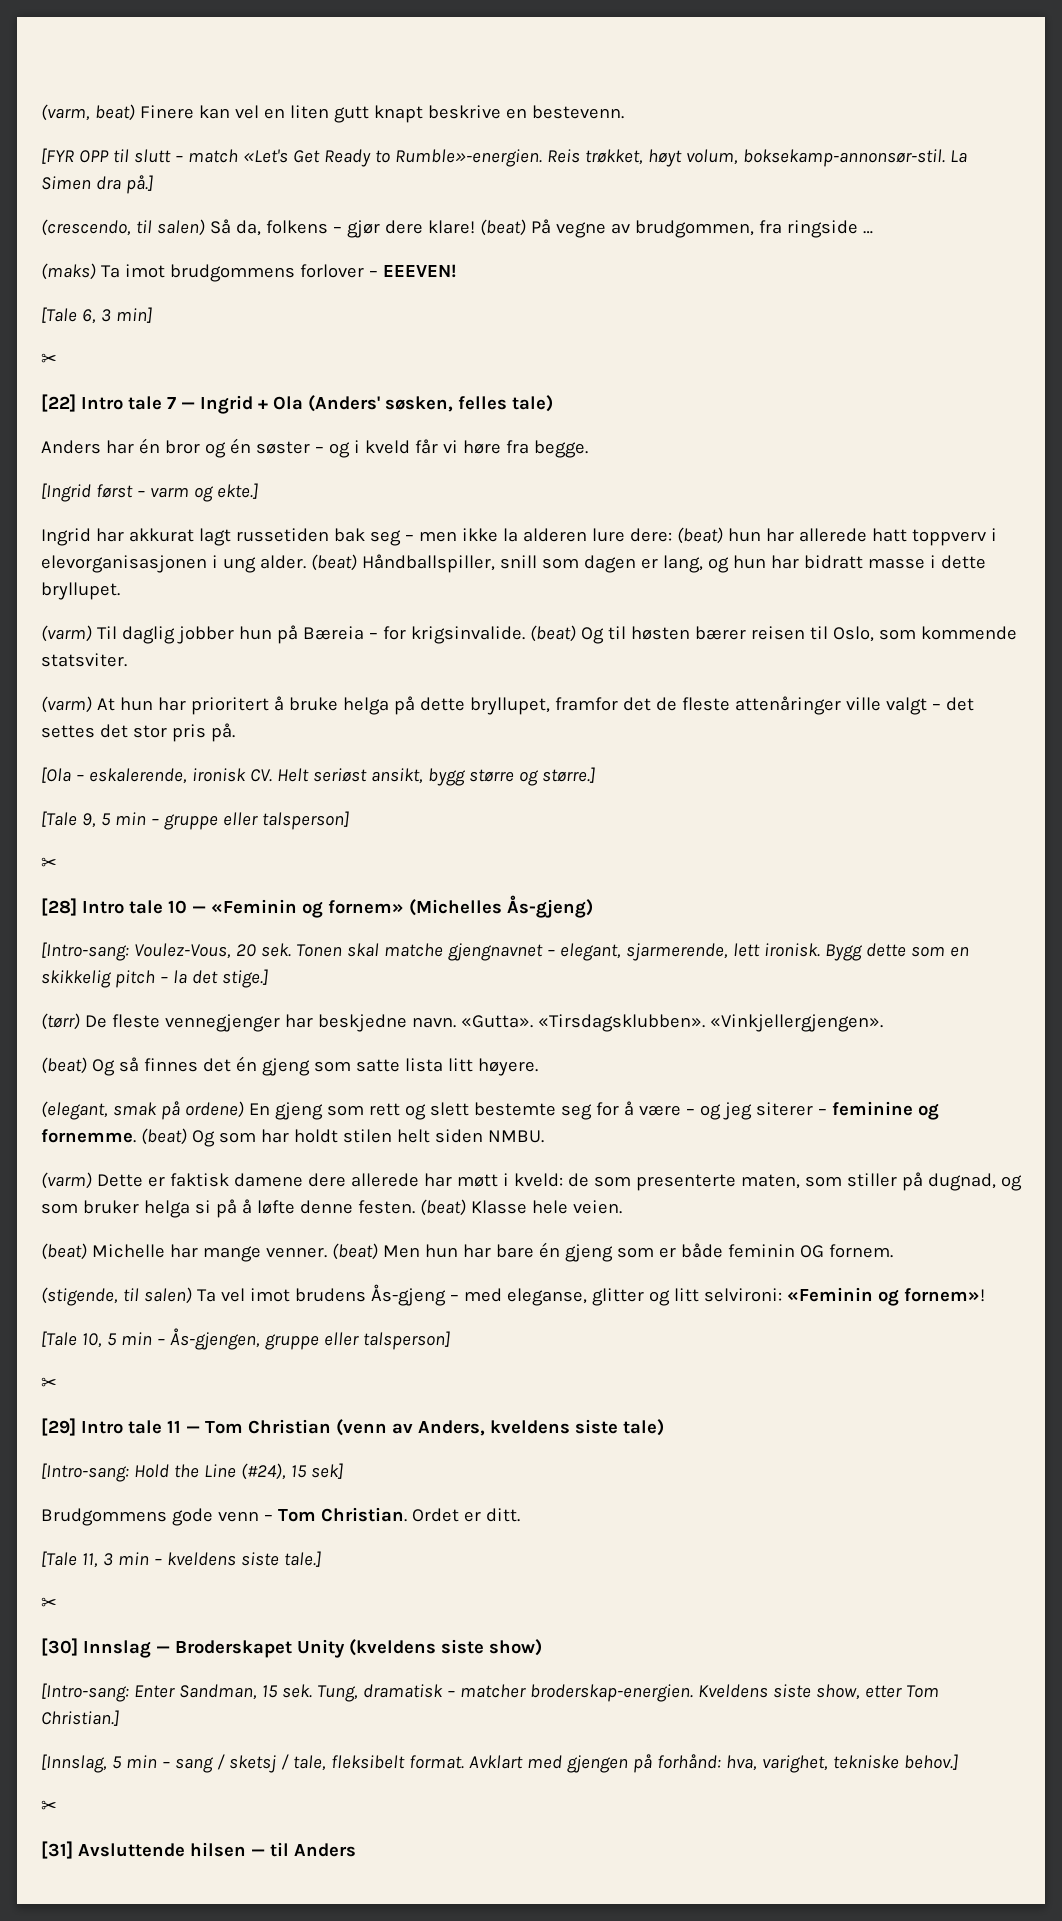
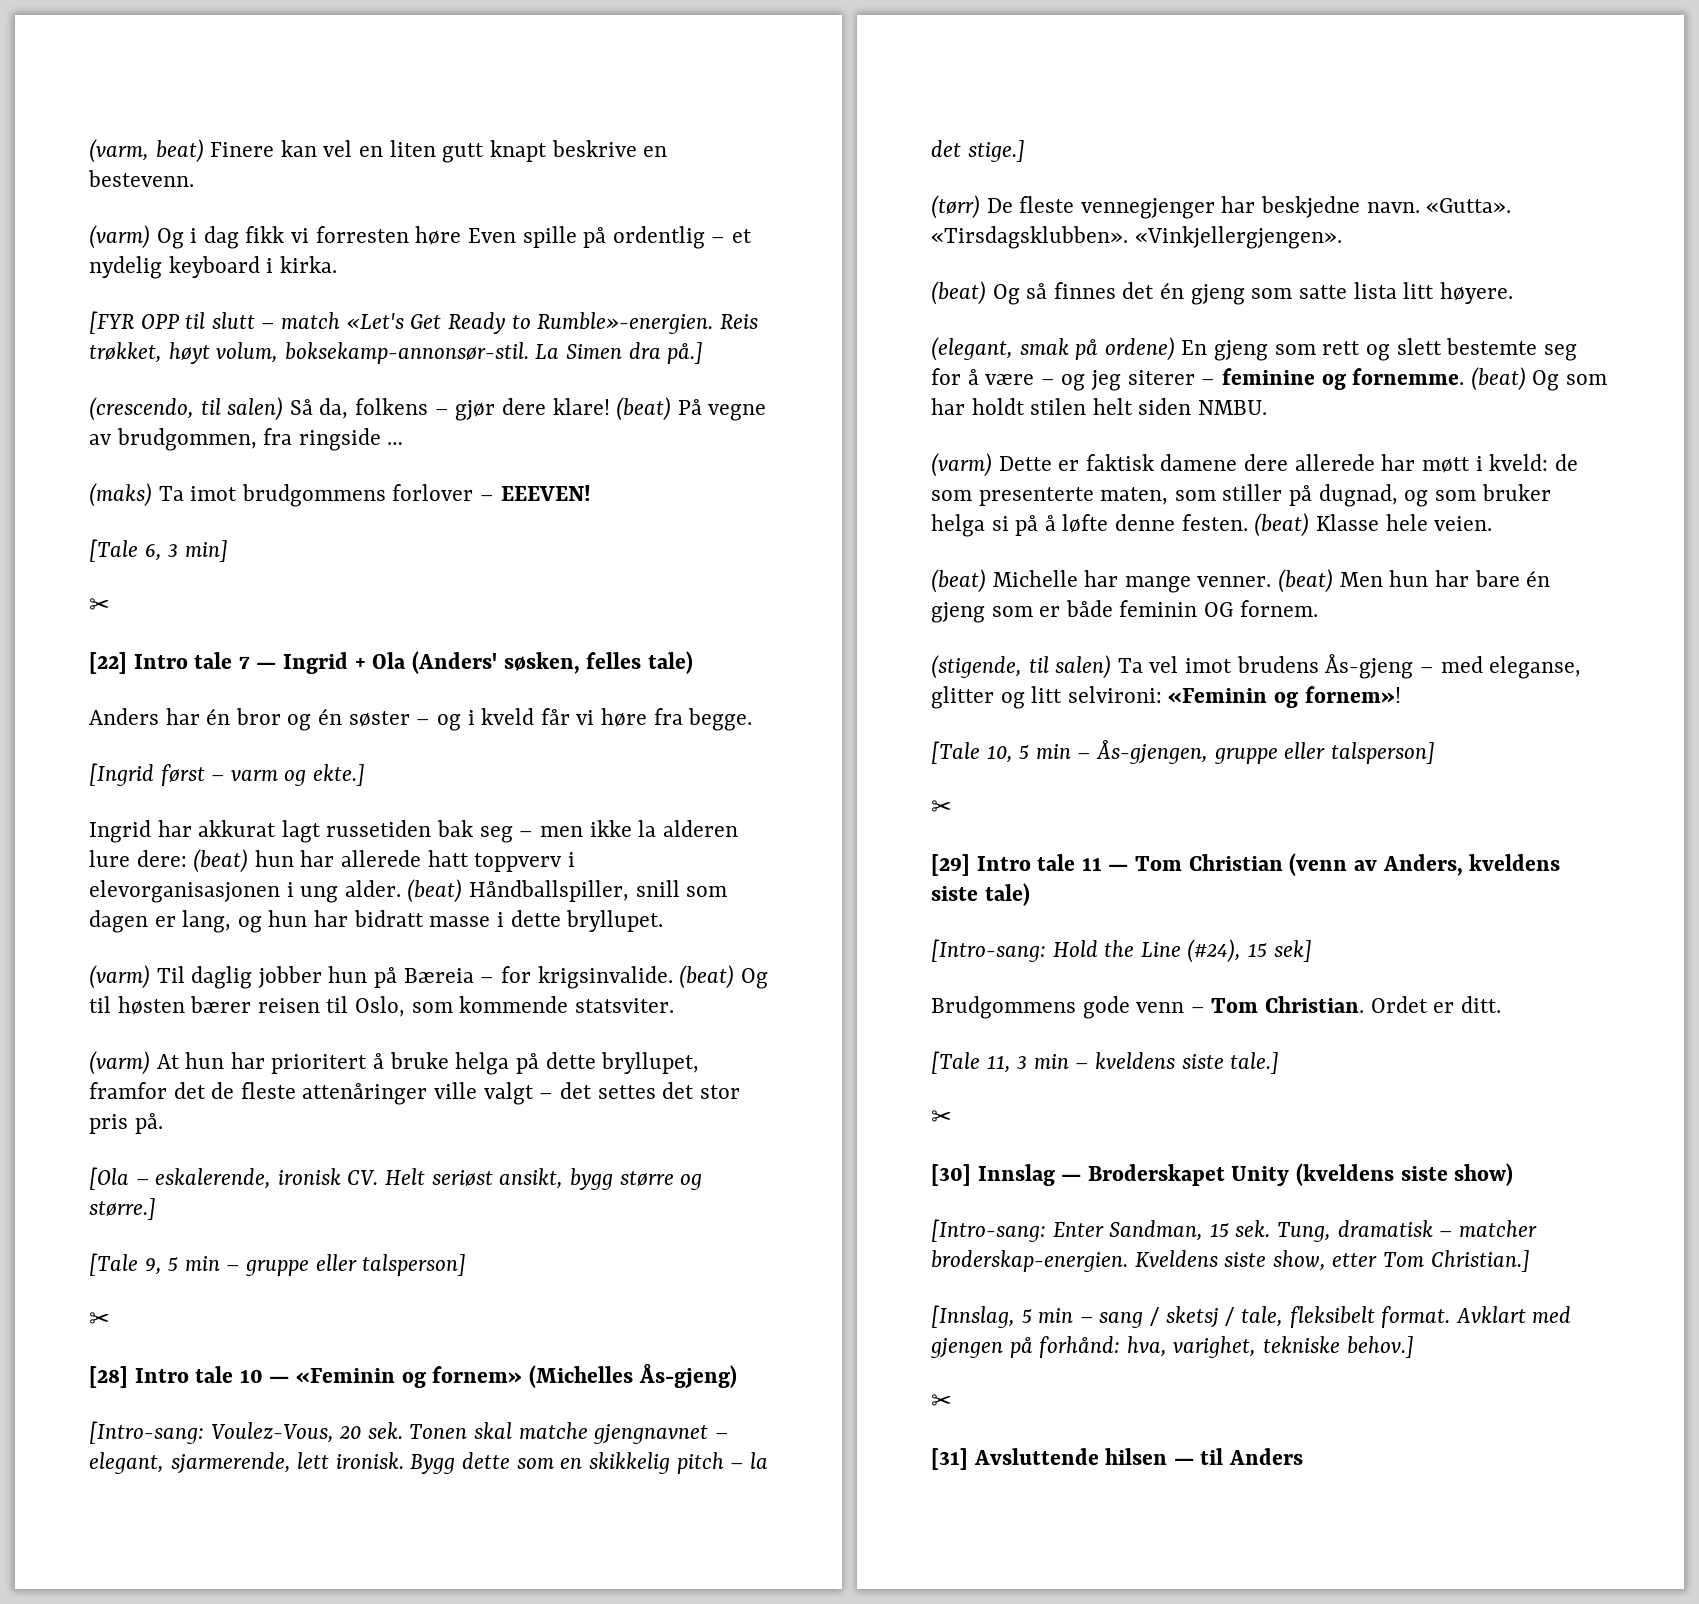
(624, 112) none -> [89,225,752,249] [89,256,337,279] // (varm) Og i dag fikk vi forresten høre Even spille på ordentlig – et nydelig keyboard i kirka.

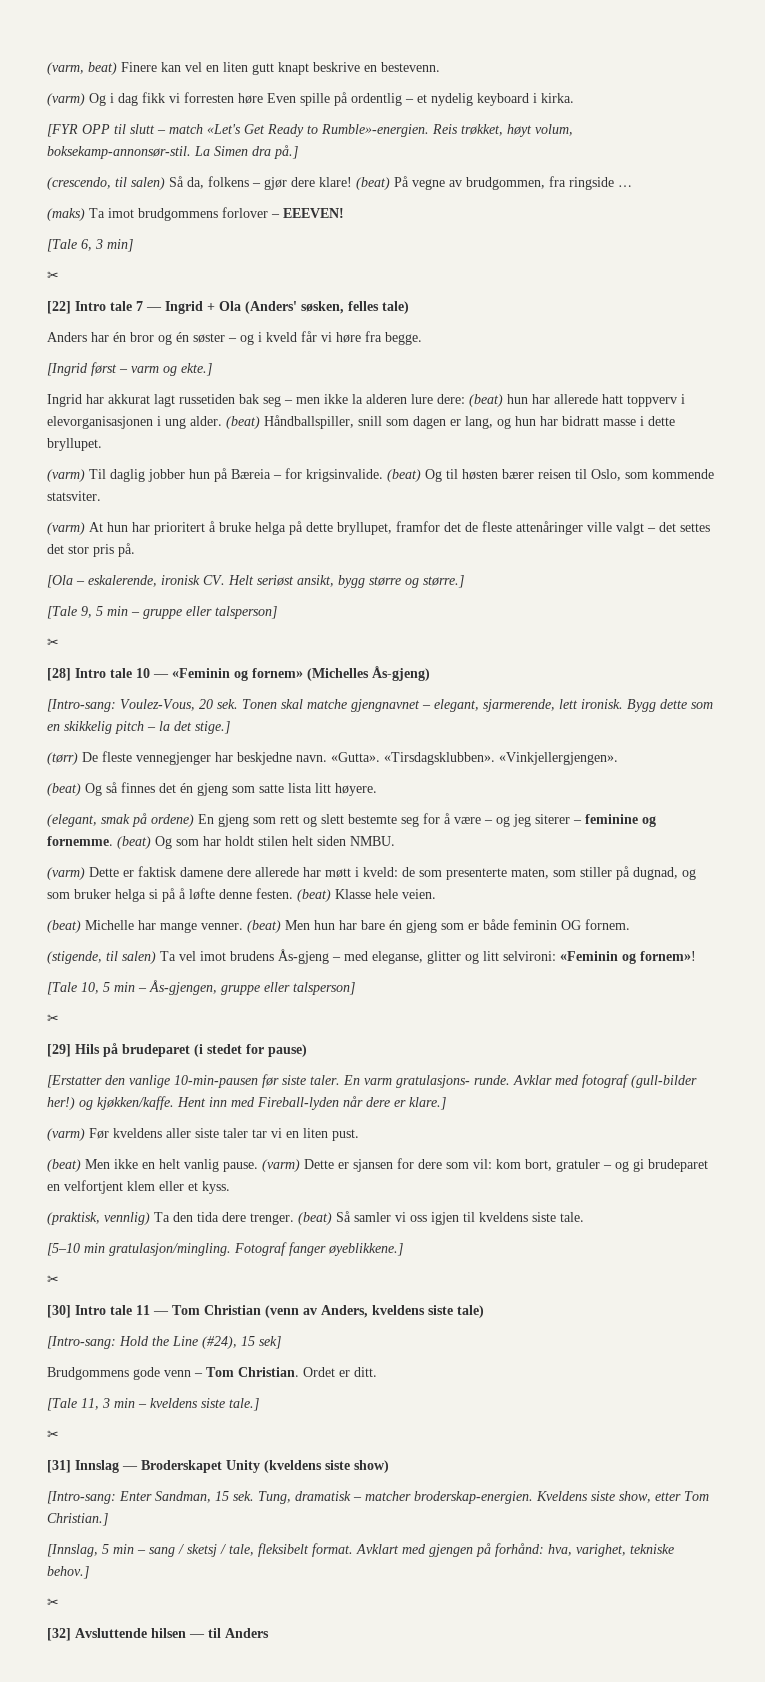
(970, 865) none -> [75,1043,307,1057] [47,1074,697,1088] [47,1096,446,1110] [47,1128,359,1141] [47,1158,708,1172] [47,1180,230,1194] [47,1211,584,1225] [47,1242,403,1256] [47,1275,59,1284] [47,1305,71,1318] Hils på brudeparet (i stedet for pause) // [Erstatter den vanlige 10-min-pausen før siste taler. En varm gratulasjons- runde. Avklar med fotograf (gull-bilder her!) og kjøkken/kaffe. Hent inn med Fireball-lyden når dere er klare.] // (varm) Før kveldens aller siste taler tar vi en liten pust. // (beat) Men ikke en helt vanlig pause. (varm) Dette er sjansen for dere som vil: kom bort, gratuler – og gi brudeparet en velfortjent klem eller et kyss. // (praktisk, vennlig) Ta den tida dere trenger. (beat) Så samler vi oss igjen til kveldens siste tale. // [5–10 min gratulasjon/mingling. Fotograf fanger øyeblikkene.] // ✂ // [30]
[931,1164,971,1186] [30] -> [47,1460,71,1473] [31]
[931,1448,968,1470] [31] -> [47,1628,71,1641] [32]

